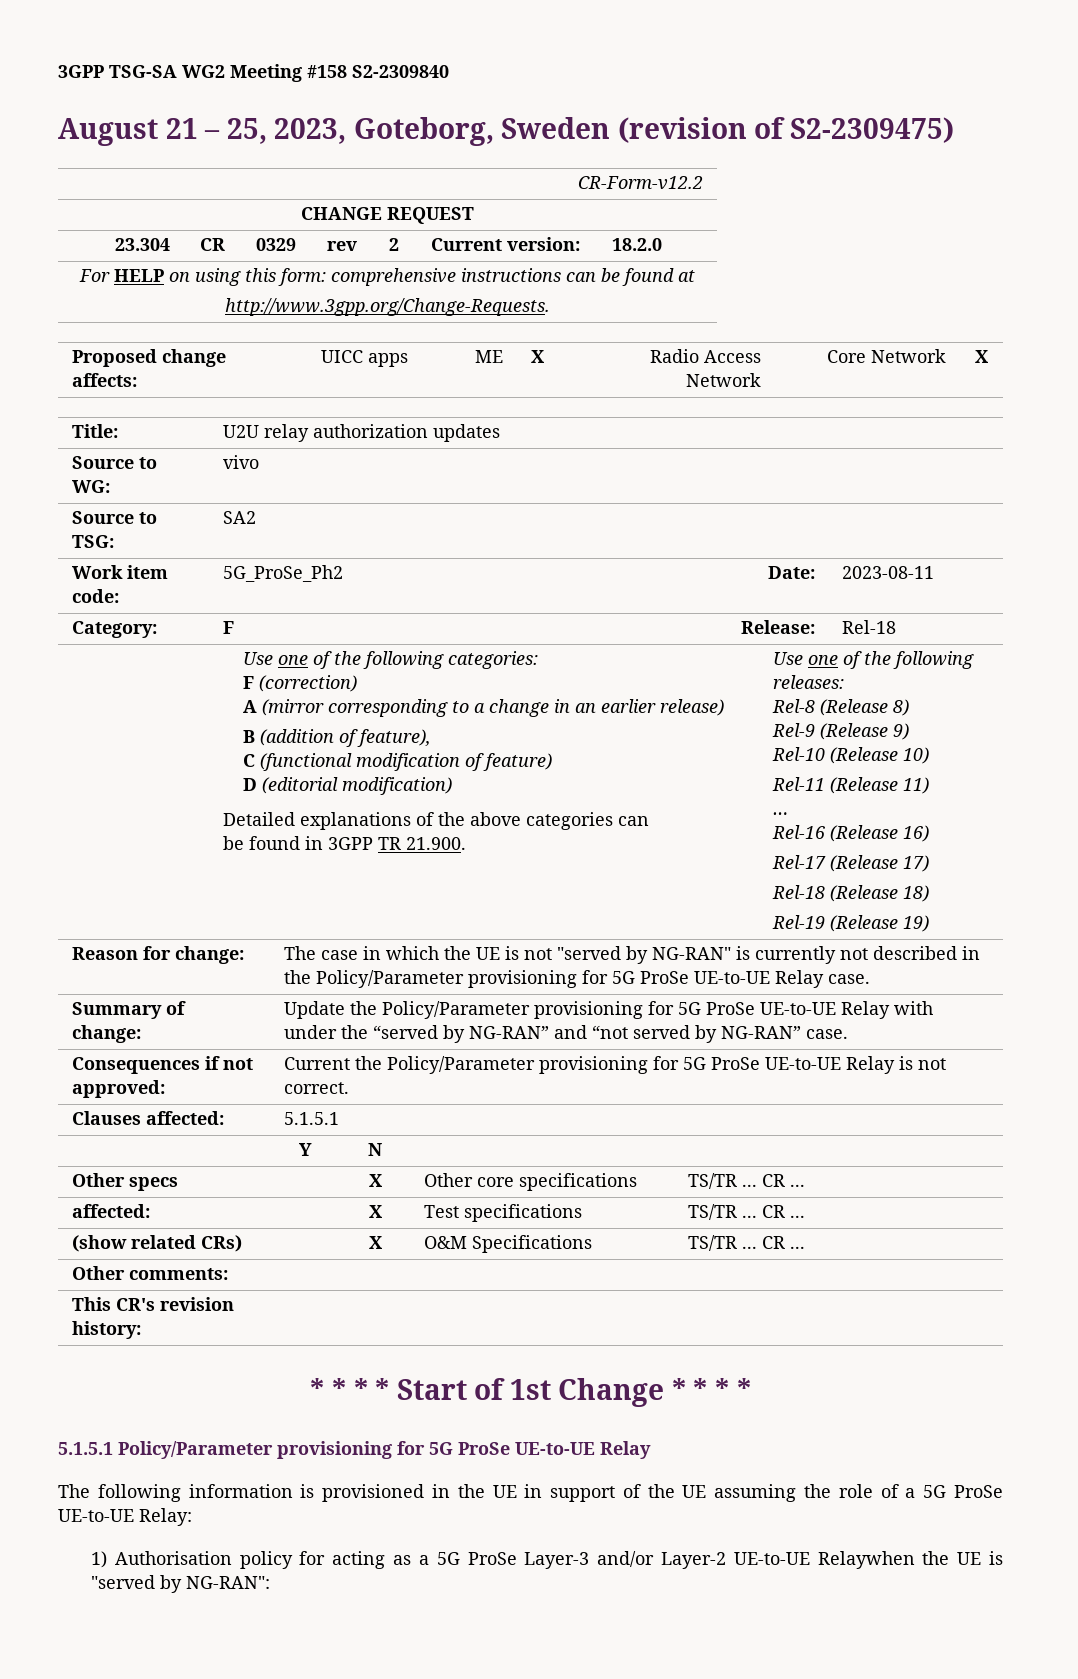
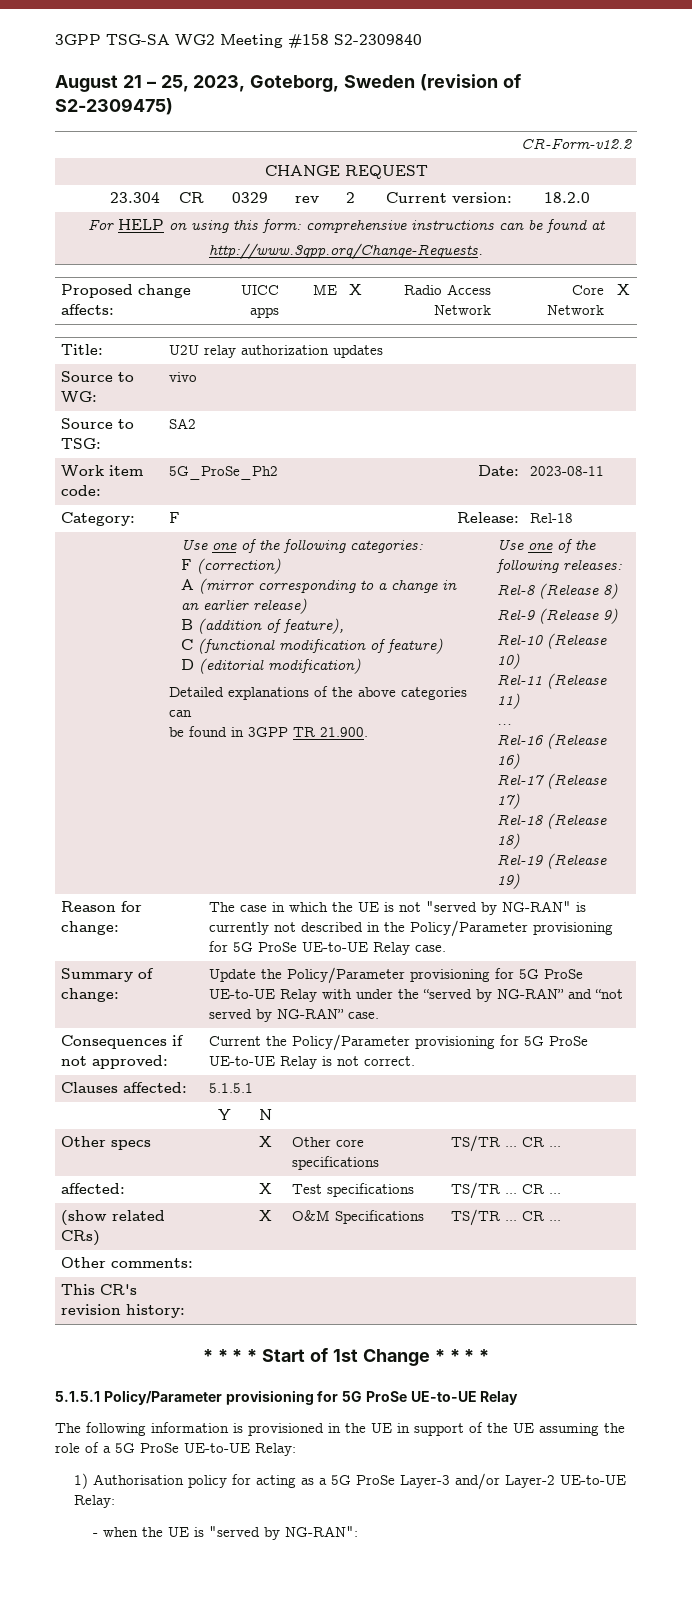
[817,1551,915,1569] Relaywhen -> [73,1495,115,1508] [92,1527,138,1537] Relay: // - when

